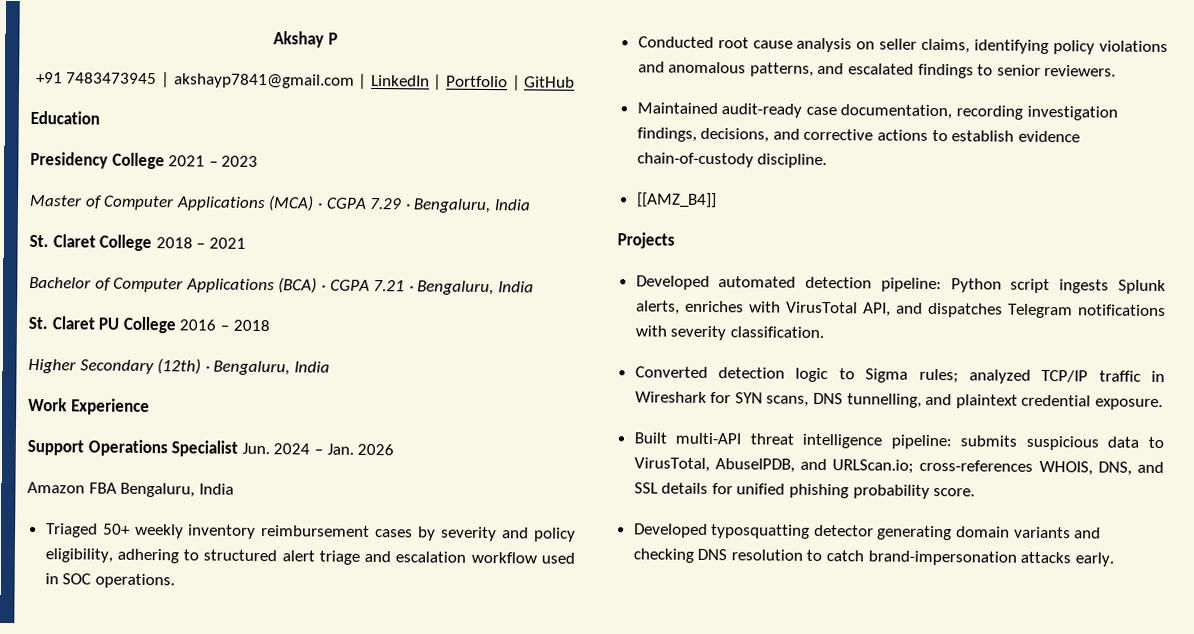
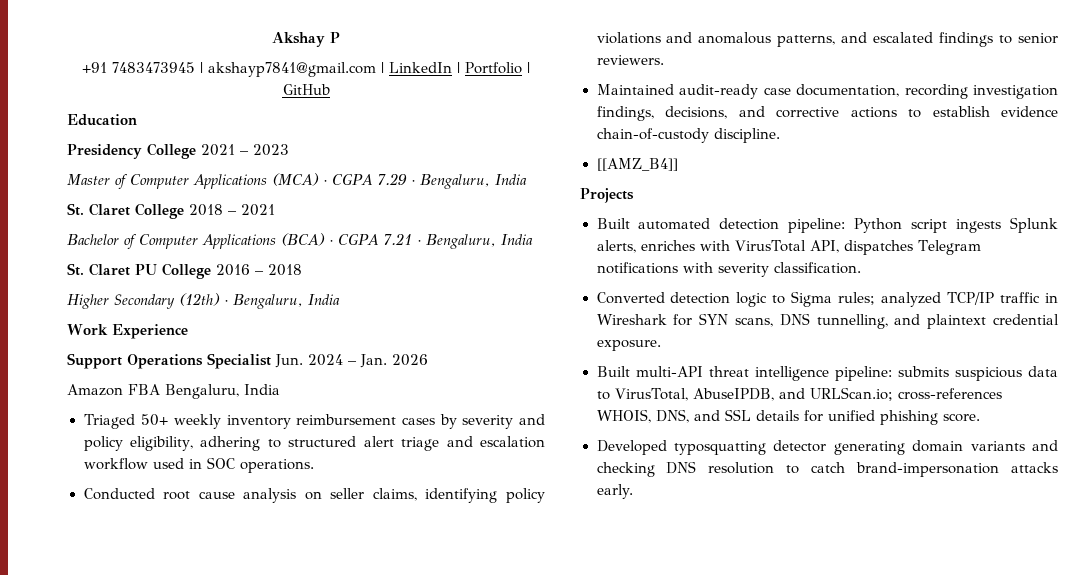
[635,275,710,290] Developed -> [596,218,630,229] Built
[895,302,923,314] and -> (840, 246) none
[852,484,930,499] probability -> (938, 417) none

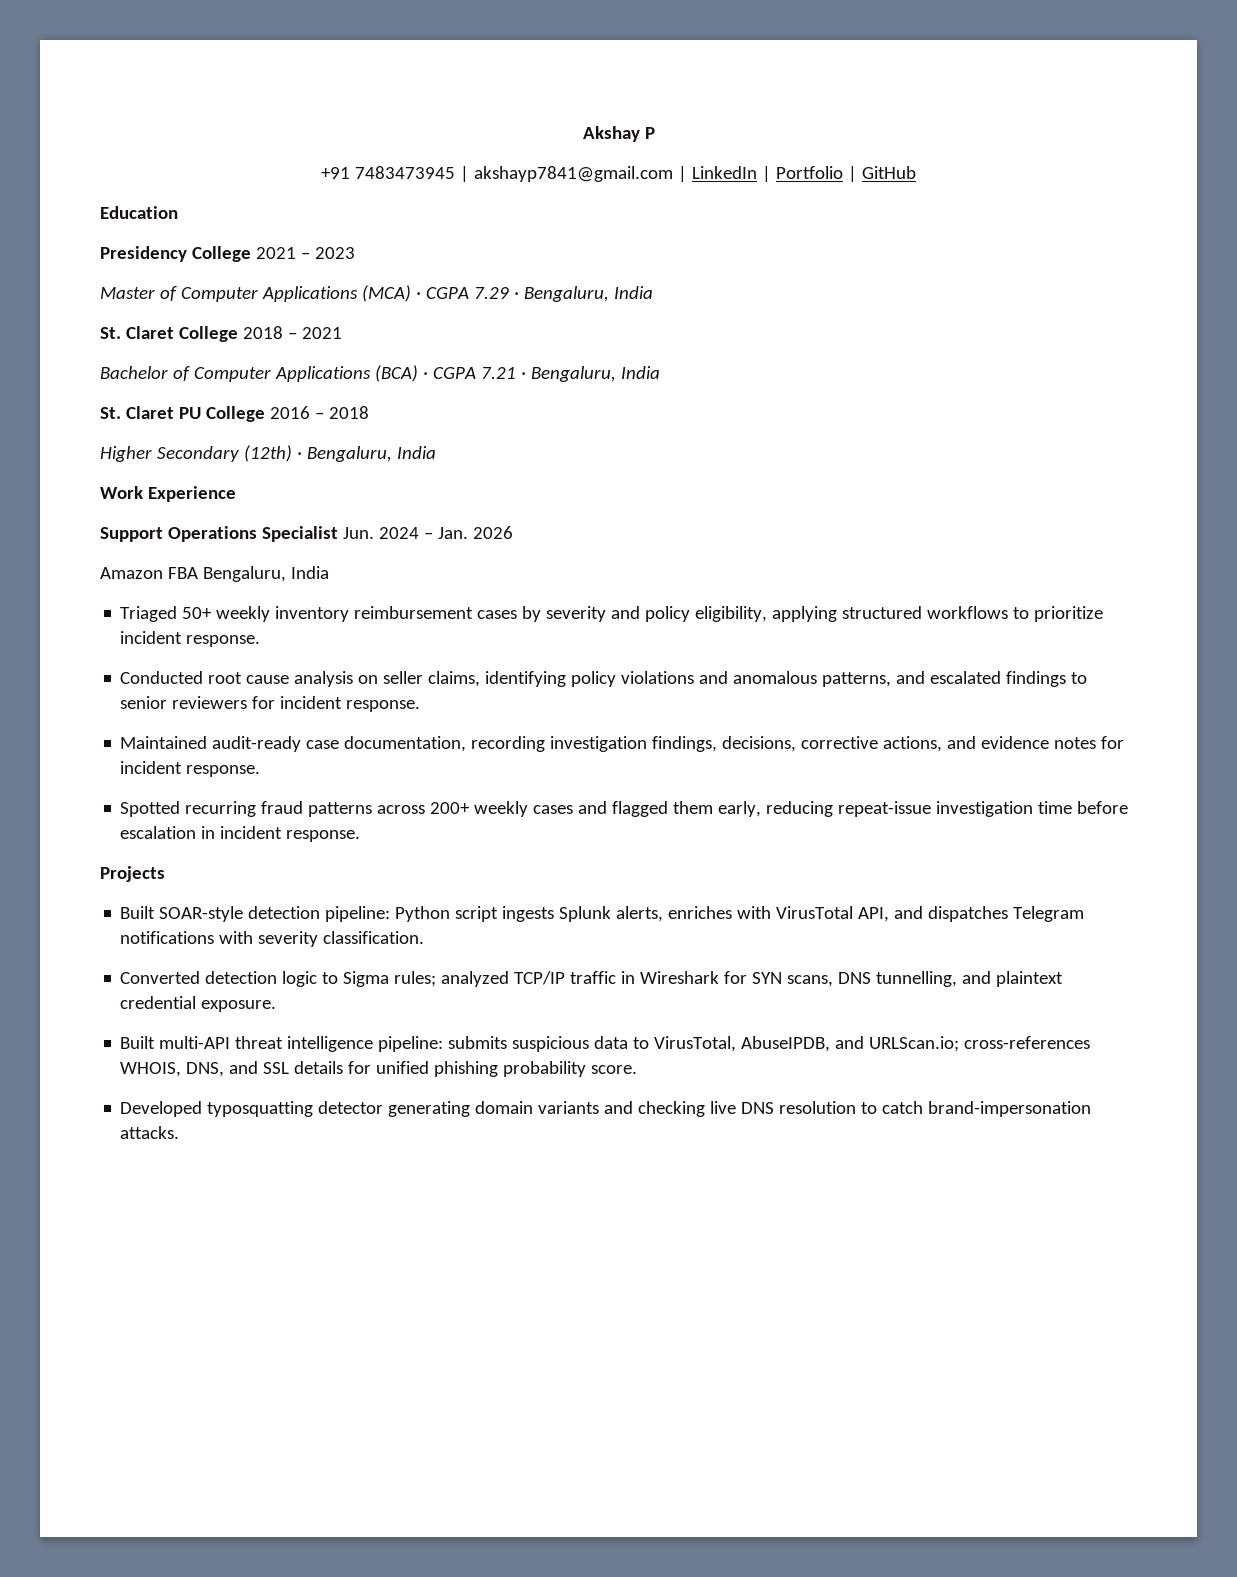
[200,436,545,451] [83,457,314,473] adhering to structured alert triage and escalation workflow used in SOC operations. -> [772,606,1104,622] [120,631,261,647] applying structured workflows to prioritize incident response.
[596,55,664,65] reviewers. -> [172,696,421,712] reviewers for incident response.
[738,106,1058,118] [596,128,780,143] [596,158,678,171] and corrective actions to establish evidence chain-of-custody discipline. // [[AMZ_B4]] -> [801,736,1125,752] [120,761,261,777] [120,801,1129,817] [120,826,361,842] corrective actions, and evidence notes for incident response. // Spotted recurring fraud patterns across 200+ weekly cases and flagged them early, reducing repeat-issue investigation time before escalation in incident response.
[638,218,711,230] automated -> [159,906,244,922] SOAR-style
(840, 246) none -> [894,906,924,919] and
(938, 417) none -> [503,1061,587,1077] probability
(655, 469) none -> [710,1101,737,1114] live
[1011,462,1058,473] [596,484,634,499] attacks early. -> [120,1126,180,1139] attacks.

